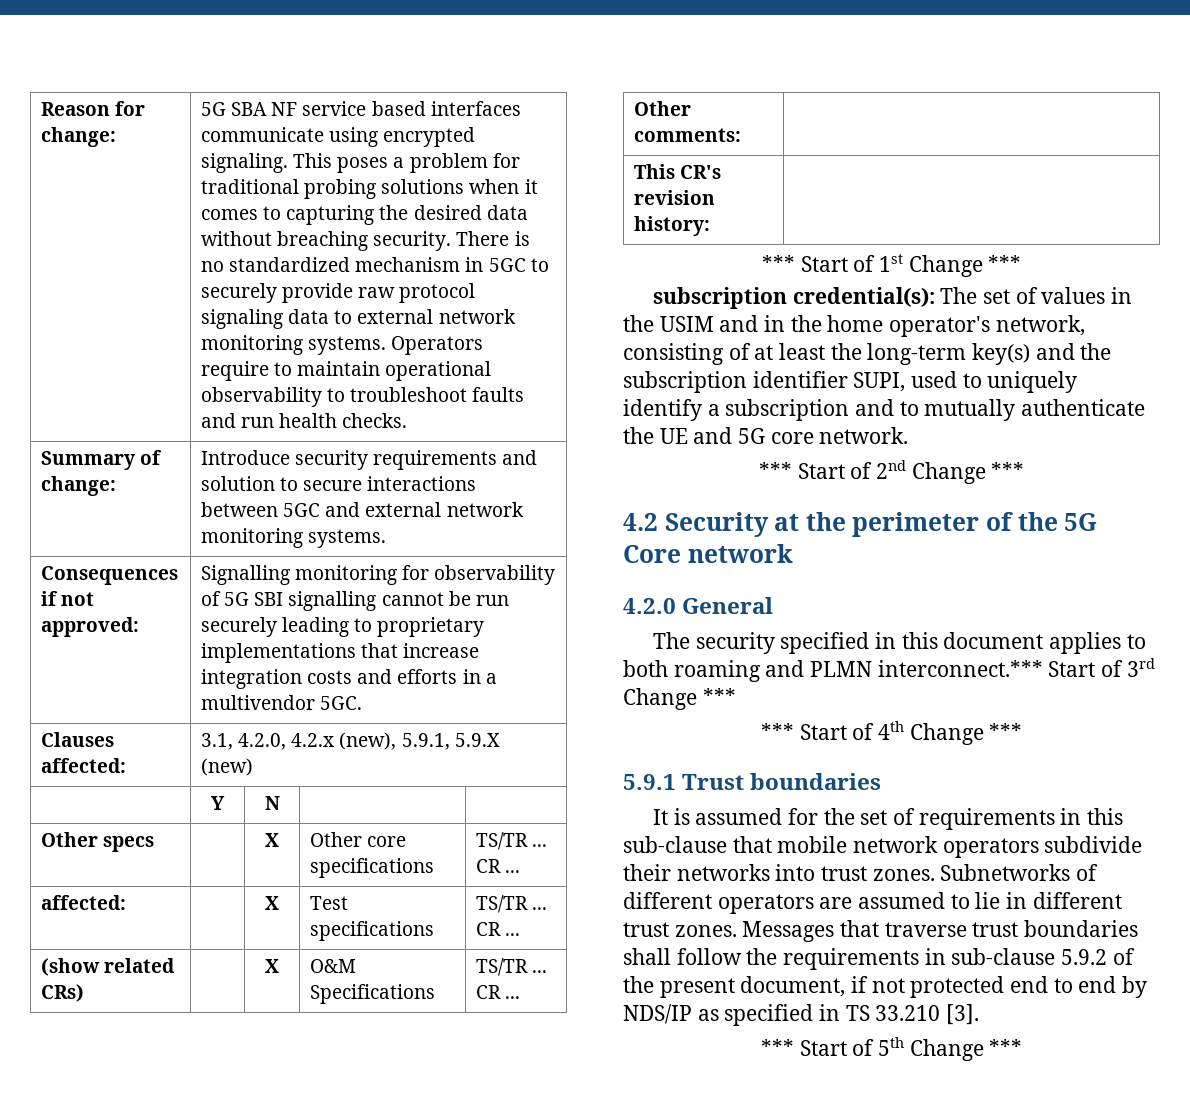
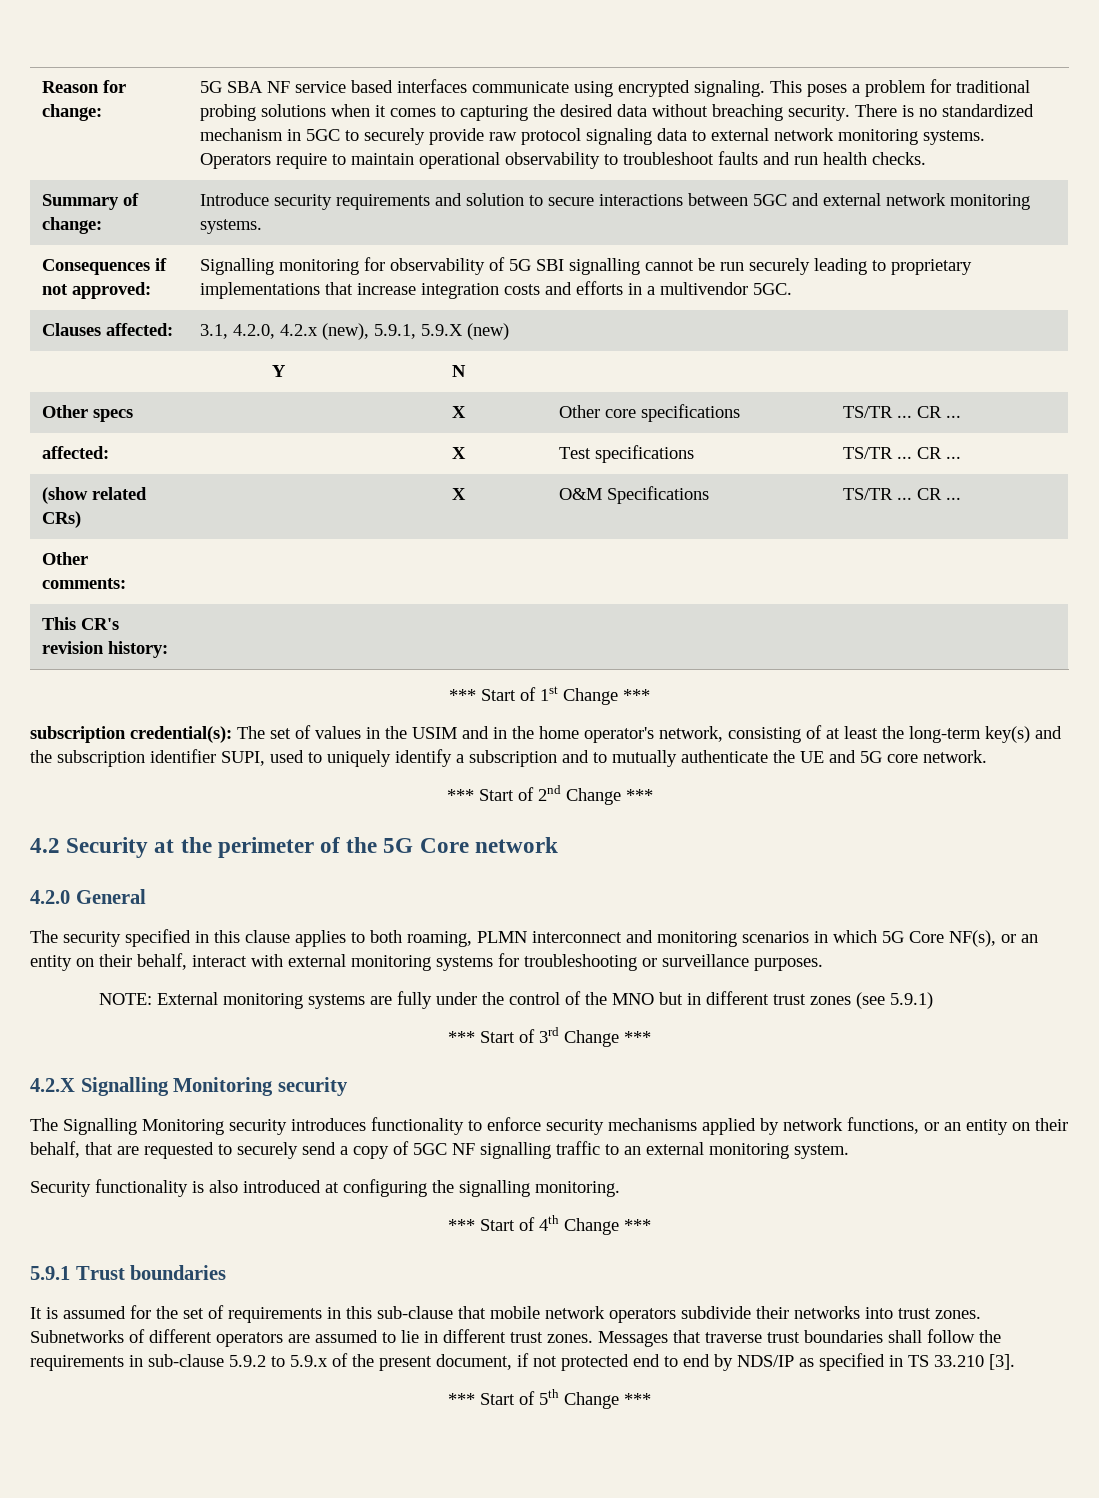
[943,632,1044,649] document -> [245,930,290,943] clause
[673,660,1043,682] roaming and PLMN interconnect.*** -> [407,930,1038,947] [30,953,823,971] [99,991,934,1009] [448,1031,475,1043] roaming, PLMN interconnect and monitoring scenarios in which 5G Core NF(s), or an entity on their behalf, interact with external monitoring systems for troubleshooting or surveillance purposes. // NOTE: External monitoring systems are fully under the control of the MNO but in different trust zones (see 5.9.1) // ***
(736, 696) none -> [30,1077,348,1096] [30,1117,1068,1135] [30,1141,849,1159] [30,1179,620,1197] // 4.2.X Signalling Monitoring security // The Signalling Monitoring security introduces functionality to enforce security mechanisms applied by network functions, or an entity on their behalf, that are requested to securely send a copy of 5GC NF signalling traffic to an external monitoring system. // Security functionality is also introduced at configuring the signalling monitoring.
(1108, 957) none -> [271,1355,328,1367] to 5.9.x

